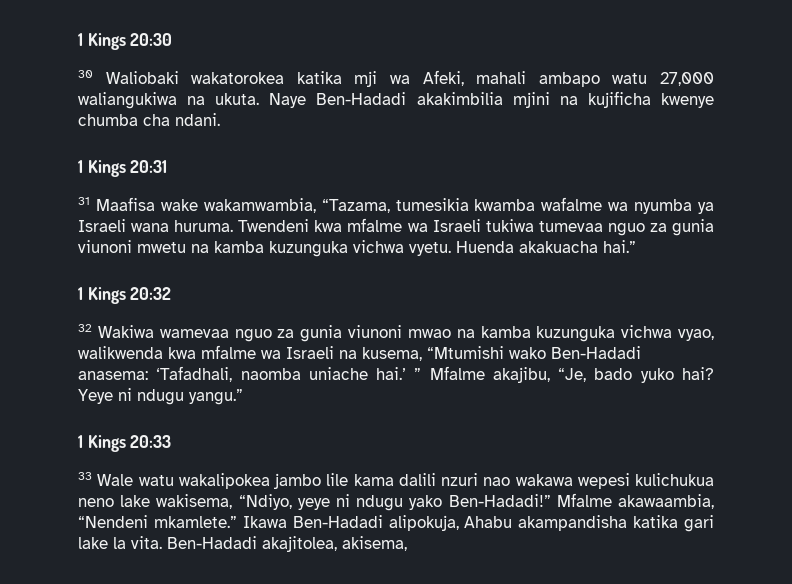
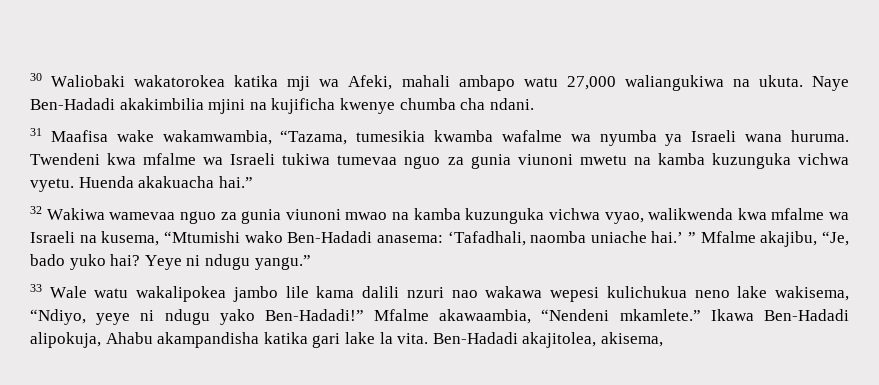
[78,33,173,50] 1 Kings 20:30 // -> (30, 77) none
[78,160,168,177] // 1 Kings 20:31 -> (534, 104) none
[78,287,172,304] // 1 Kings 20:32 -> (253, 182) none
[78,435,172,452] // 1 Kings 20:33 -> (311, 262) none

